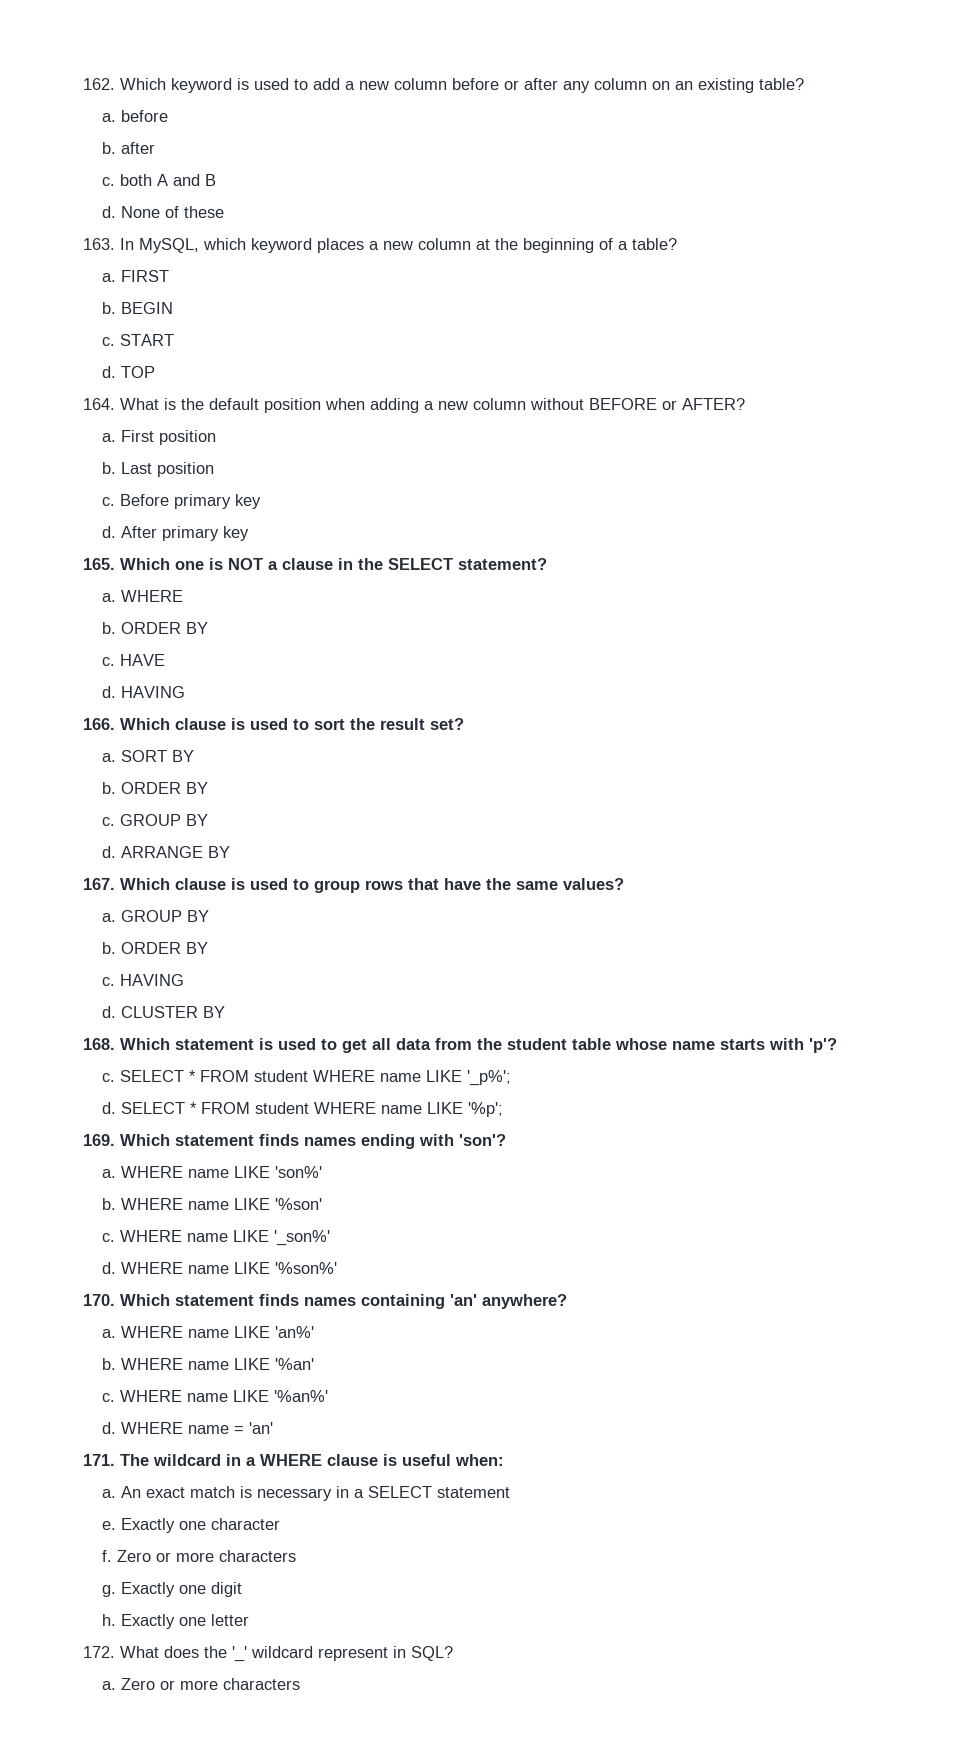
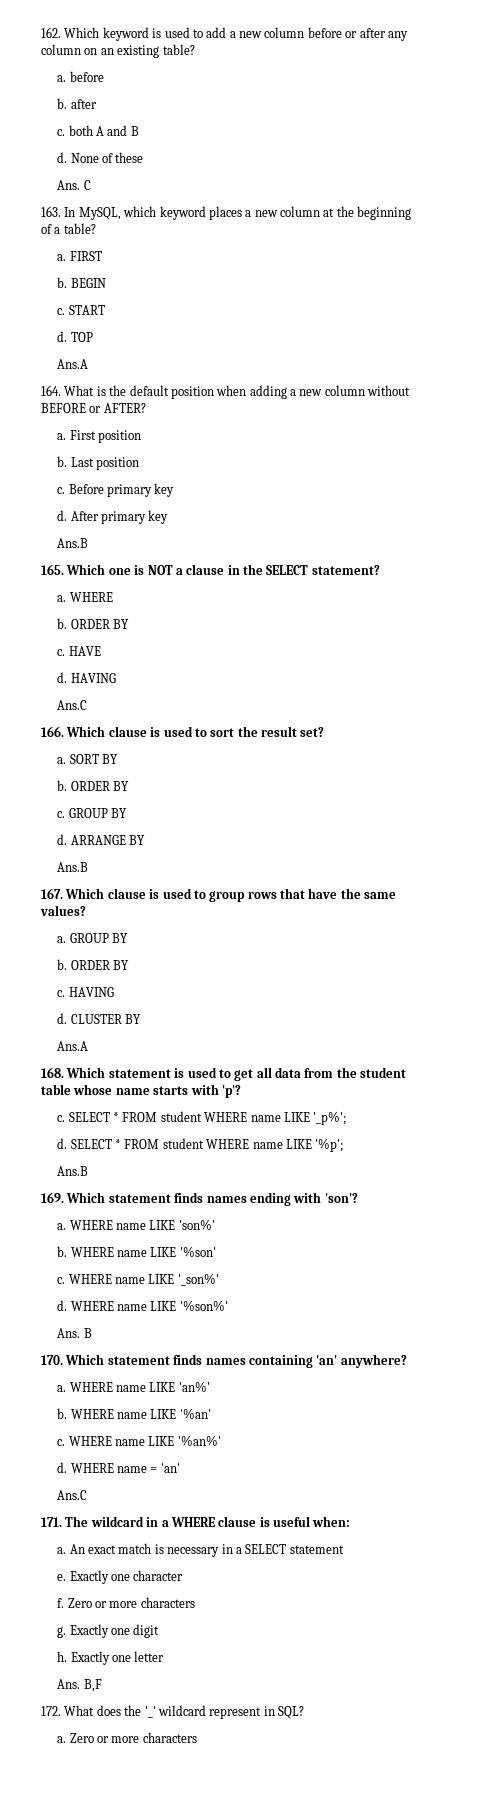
(224, 212) none -> [57,180,91,190] // Ans. C
(155, 372) none -> [57,359,89,369] // Ans.A
(249, 533) none -> [57,538,89,548] // Ans.B
(185, 692) none -> [57,700,88,710] // Ans.C
(230, 852) none -> [57,862,89,872] // Ans.B
(225, 1012) none -> [57,1041,89,1051] // Ans.A
(503, 1109) none -> [57,1166,89,1176] // Ans.B
(337, 1268) none -> [57,1328,92,1338] // Ans. B
(273, 1428) none -> [57,1490,88,1500] // Ans.C
(249, 1620) none -> [57,1679,102,1692] // Ans. B,F

